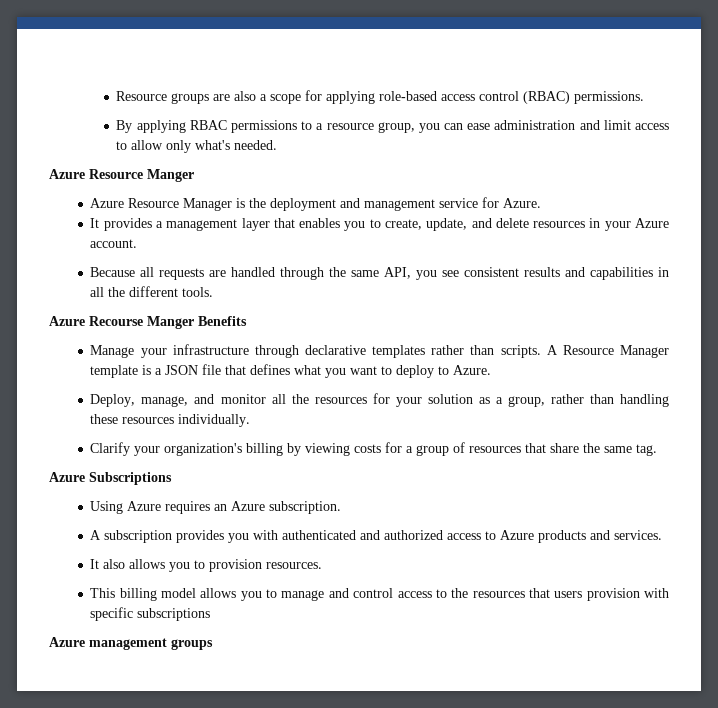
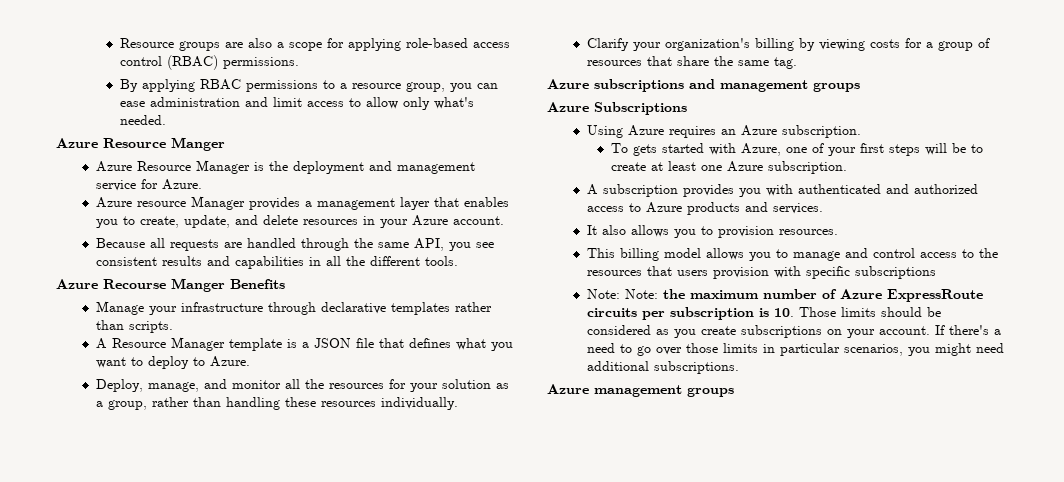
[90,218,100,228] It -> [95,196,245,210] Azure resource Manager
(541, 351) none -> (173, 327) //
(658, 450) none -> [547,79,860,92] // Azure subscriptions and management groups
(342, 507) none -> [610,143,983,156] [610,161,847,174] // To gets started with Azure, one of your first steps will be to create at least one Azure subscription.
(211, 614) none -> [586,289,983,302] [586,307,941,320] [586,325,1001,338] [586,343,1004,356] [586,361,739,374] // Note: Note: the maximum number of Azure ExpressRoute circuits per subscription is 10. Those limits should be considered as you create subscriptions on your account. If there's a need to go over those limits in particular scenarios, you might need additional subscriptions.

